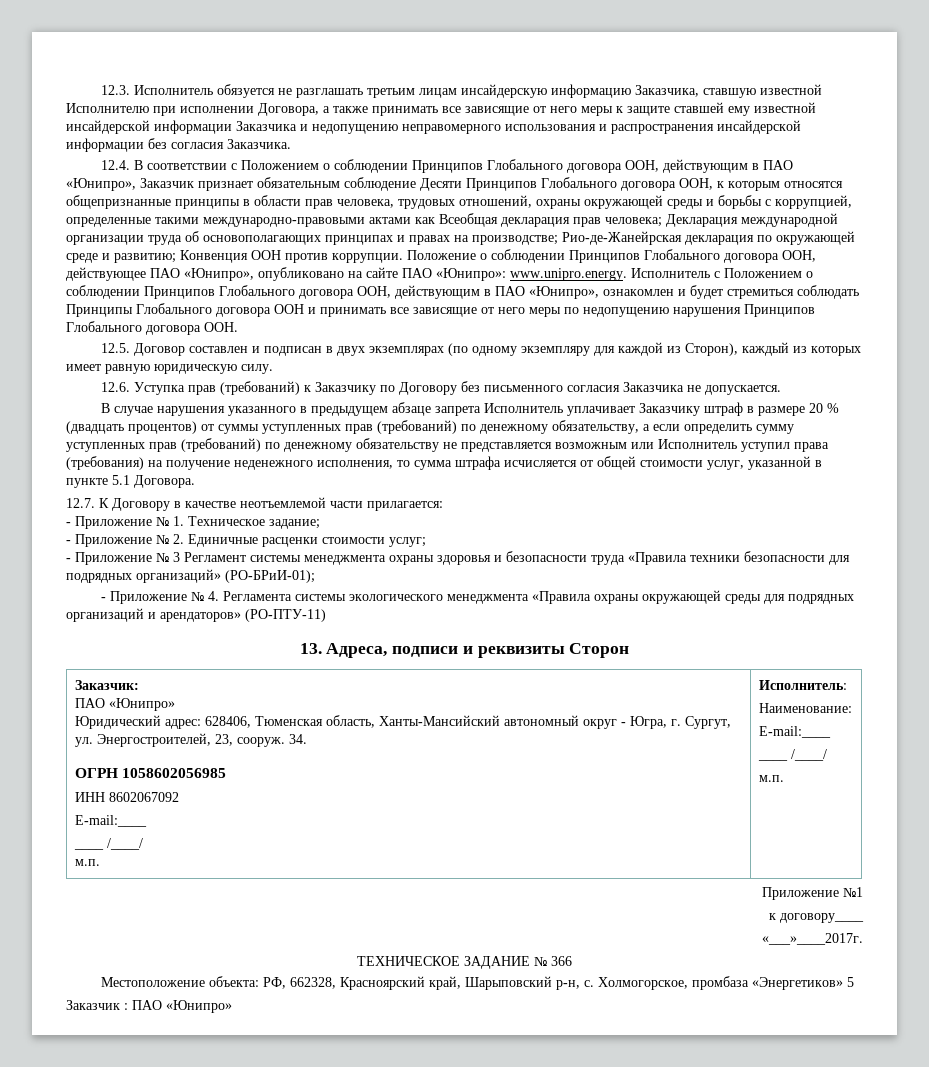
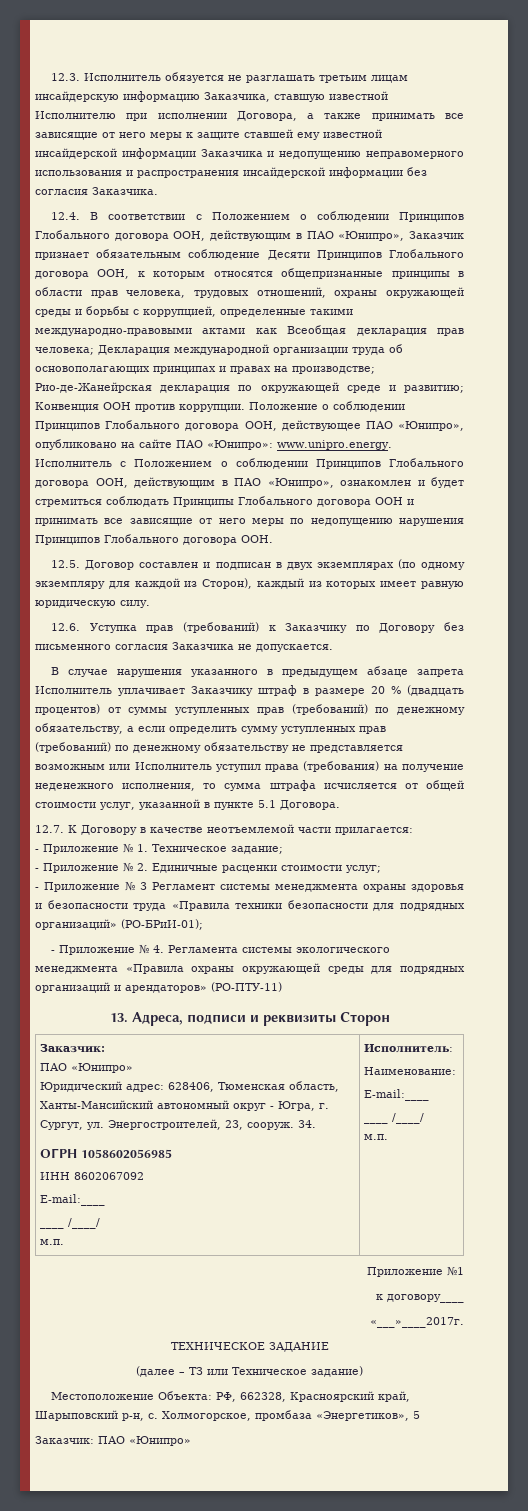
[534,956,572,966] № 366 -> [136,1366,363,1377] // (далее – ТЗ или Техническое задание)
[208,976,259,987] объекта: -> [158,1391,213,1400] Объекта:
[751,977,843,990] «Энергетиков» -> [316,1411,409,1421] «Энергетиков»,
[66,1000,128,1010] Заказчик : -> [35,1436,94,1444] Заказчик:

